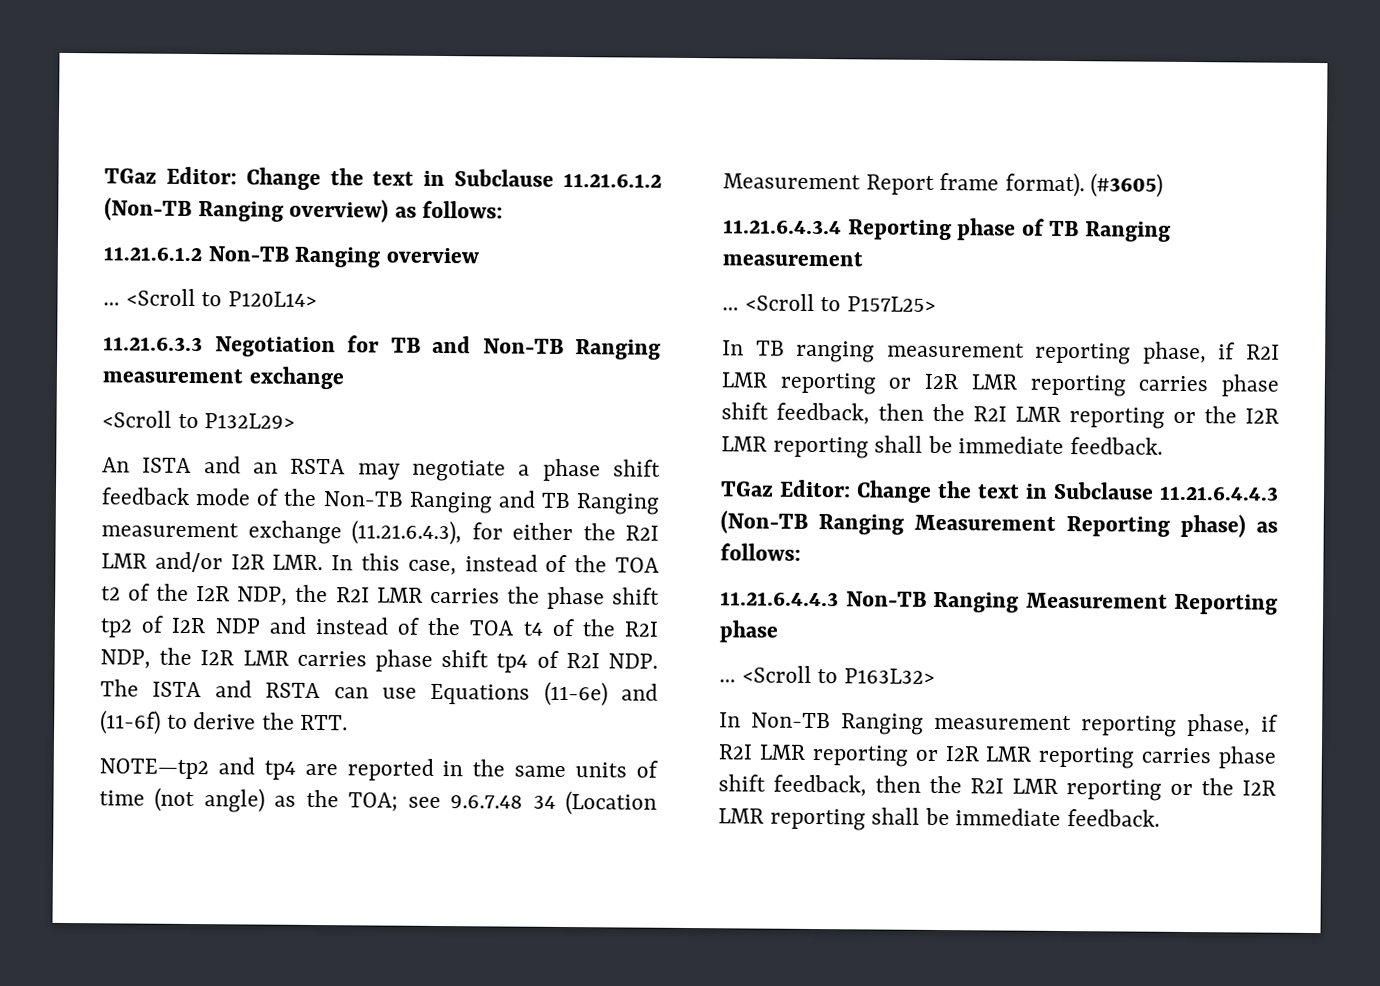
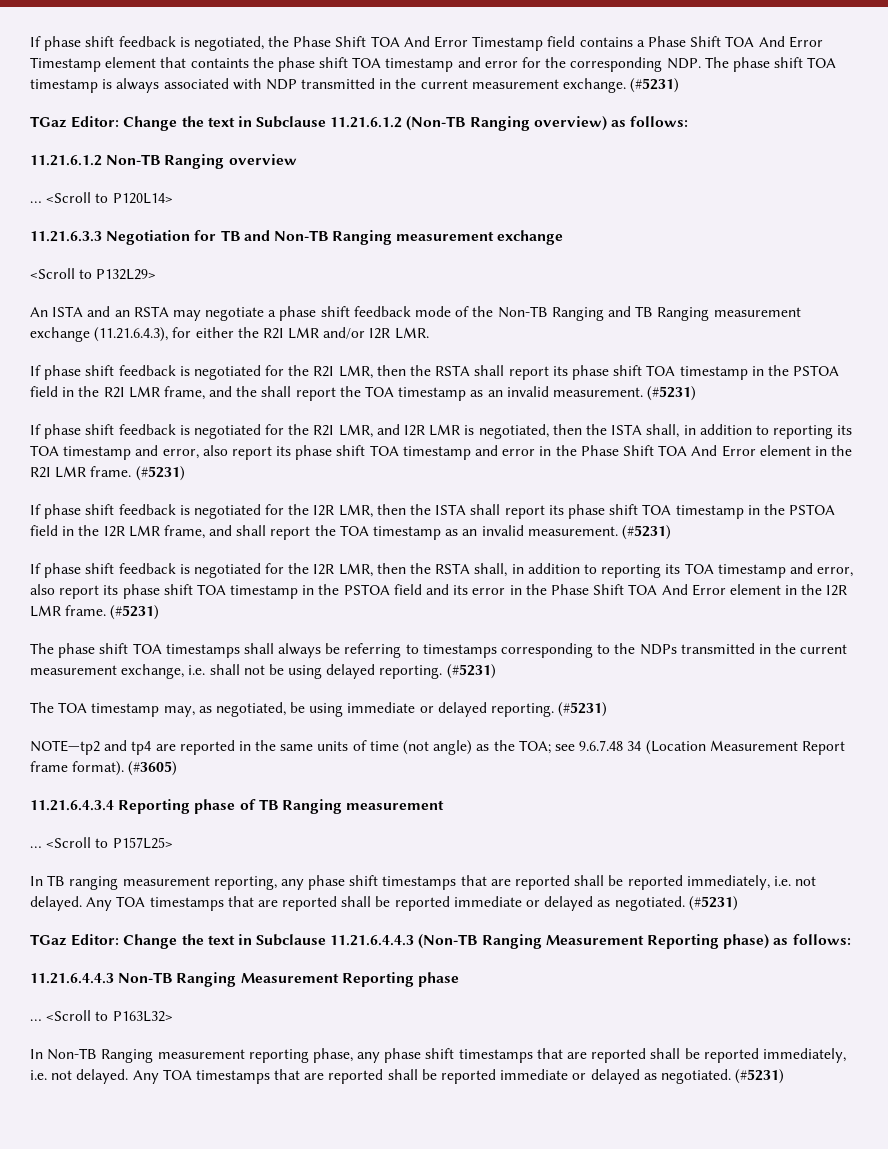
(104, 176) none -> [30,36,823,51] [30,57,837,72] [30,78,680,93] If phase shift feedback is negotiated, the Phase Shift TOA And Error Timestamp field contains a Phase Shift TOA And Error Timestamp element that containts the phase shift TOA timestamp and error for the corresponding NDP. The phase shift TOA timestamp is always associated with NDP transmitted in the current measurement exchange. (#5231) //
[331,553,661,576] [101,583,660,610] [100,615,659,638] [100,647,658,673] [100,679,658,707] [100,710,349,735] In this case, instead of the TOA t2 of the I2R NDP, the R2I LMR carries the phase shift tp2 of I2R NDP and instead of the TOA t4 of the R2I NDP, the I2R LMR carries phase shift tp4 of R2I NDP. The ISTA and RSTA can use Equations (11-6e) and (11-6f) to derive the RTT. -> [30,365,840,380] [30,386,697,401] [30,424,853,439] [30,445,853,460] [30,466,185,481] [30,504,836,519] [30,525,671,540] [30,563,854,578] [30,584,848,599] [30,605,160,620] [30,643,848,658] [30,664,496,679] [30,702,608,717] // If phase shift feedback is negotiated for the R2I LMR, then the RSTA shall report its phase shift TOA timestamp in the PSTOA field in the R2I LMR frame, and the shall report the TOA timestamp as an invalid measurement. (#5231) // If phase shift feedback is negotiated for the R2I LMR, and I2R LMR is negotiated, then the ISTA shall, in addition to reporting its TOA timestamp and error, also report its phase shift TOA timestamp and error in the Phase Shift TOA And Error element in the R2I LMR frame. (#5231) // If phase shift feedback is negotiated for the I2R LMR, then the ISTA shall report its phase shift TOA timestamp in the PSTOA field in the I2R LMR frame, and shall report the TOA timestamp as an invalid measurement. (#5231) // If phase shift feedback is negotiated for the I2R LMR, then the RSTA shall, in addition to reporting its TOA timestamp and error, also report its phase shift TOA timestamp in the PSTOA field and its error in the Phase Shift TOA And Error element in the I2R LMR frame. (#5231) // The phase shift TOA timestamps shall always be referring to timestamps corresponding to the NDPs transmitted in the current measurement exchange, i.e. shall not be using delayed reporting. (#5231) // The TOA timestamp may, as negotiated, be using immediate or delayed reporting. (#5231)
[1035,341,1280,365] [721,372,1279,397] [721,402,1279,429] [721,435,1164,459] reporting phase, if R2I LMR reporting or I2R LMR reporting carries phase shift feedback, then the R2I LMR reporting or the I2R LMR reporting shall be immediate feedback. -> [213,875,817,890] [30,896,738,911] reporting, any phase shift timestamps that are reported shall be reported immediately, i.e. not delayed. Any TOA timestamps that are reported shall be reported immediate or delayed as negotiated. (#5231)
[1261,714,1278,732] [718,744,1276,769] [718,774,1276,801] [718,807,1161,831] if R2I LMR reporting or I2R LMR reporting carries phase shift feedback, then the R2I LMR reporting or the I2R LMR reporting shall be immediate feedback. -> [357,1048,846,1063] [30,1069,785,1084] any phase shift timestamps that are reported shall be reported immediately, i.e. not delayed. Any TOA timestamps that are reported shall be reported immediate or delayed as negotiated. (#5231)

